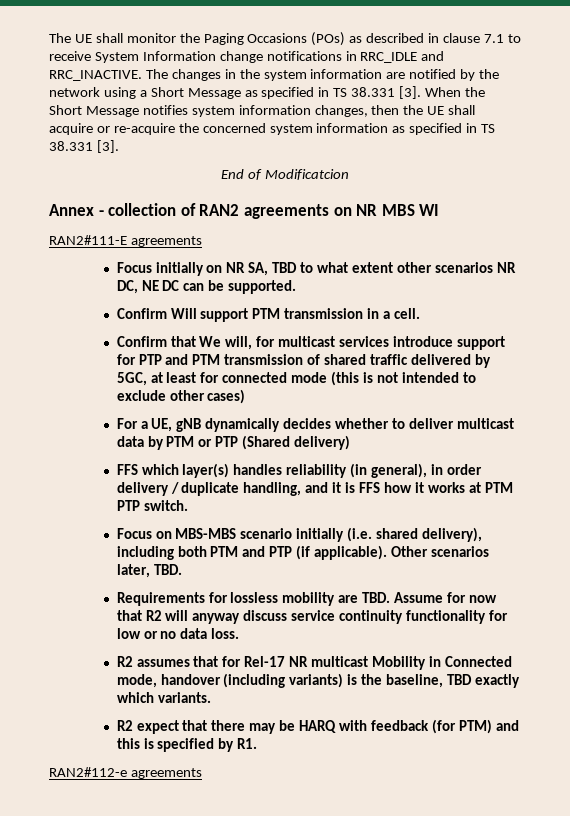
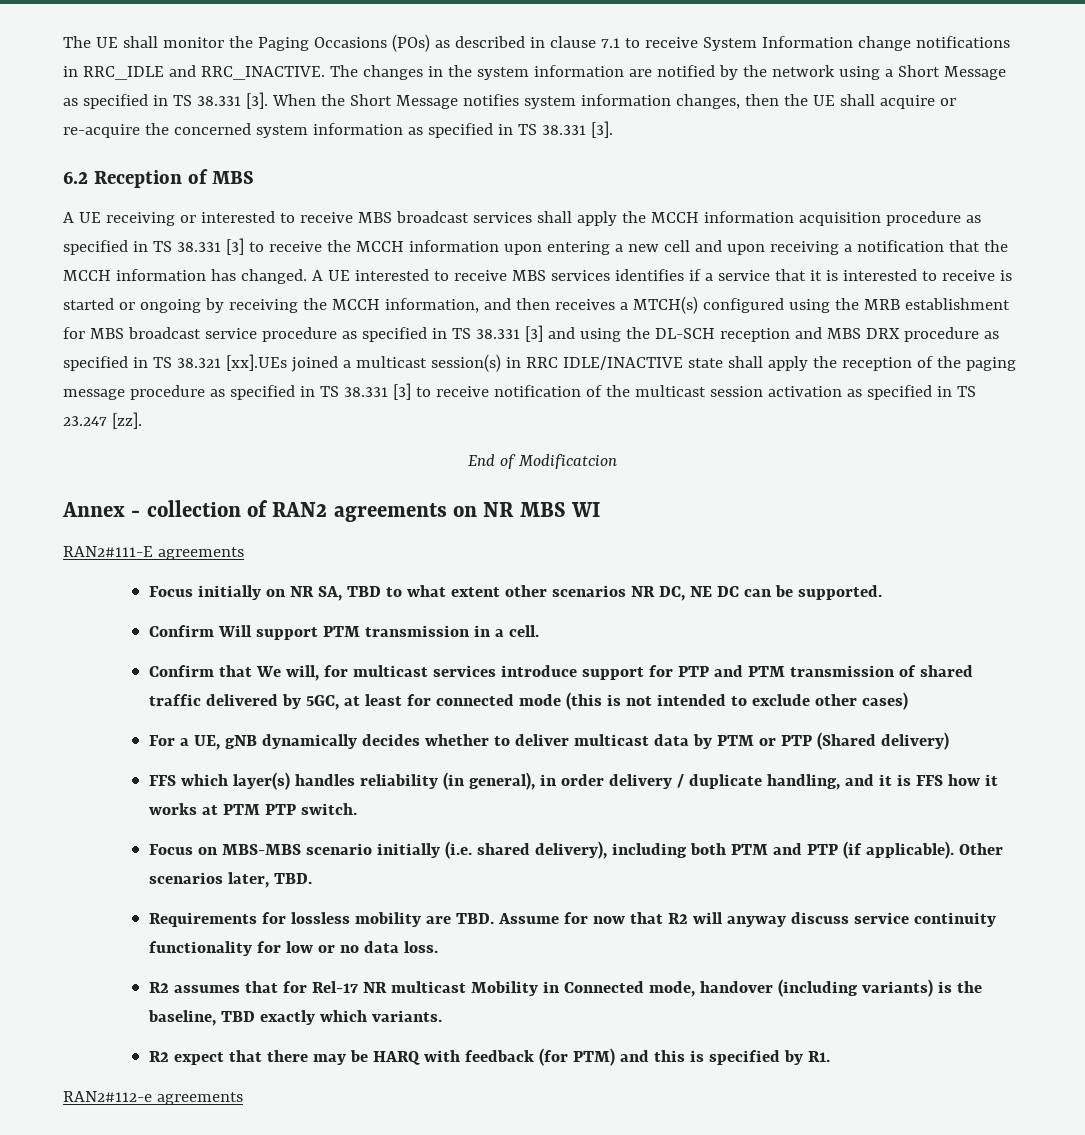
(119, 146) none -> [63,169,255,188] [63,211,981,226] [63,238,1008,255] [63,269,1012,284] [63,296,1010,314] [63,325,999,342] [63,354,1016,372] [63,383,976,400] [63,412,142,429] // 6.2 Reception of MBS // A UE receiving or interested to receive MBS broadcast services shall apply the MCCH information acquisition procedure as specified in TS 38.331 [3] to receive the MCCH information upon entering a new cell and upon receiving a notification that the MCCH information has changed. A UE interested to receive MBS services identifies if a service that it is interested to receive is started or ongoing by receiving the MCCH information, and then receives a MTCH(s) configured using the MRB establishment for MBS broadcast service procedure as specified in TS 38.331 [3] and using the DL-SCH reception and MBS DRX procedure as specified in TS 38.321 [xx].UEs joined a multicast session(s) in RRC IDLE/INACTIVE state shall apply the reception of the paging message procedure as specified in TS 38.331 [3] to receive notification of the multicast session activation as specified in TS 23.247 [zz].

